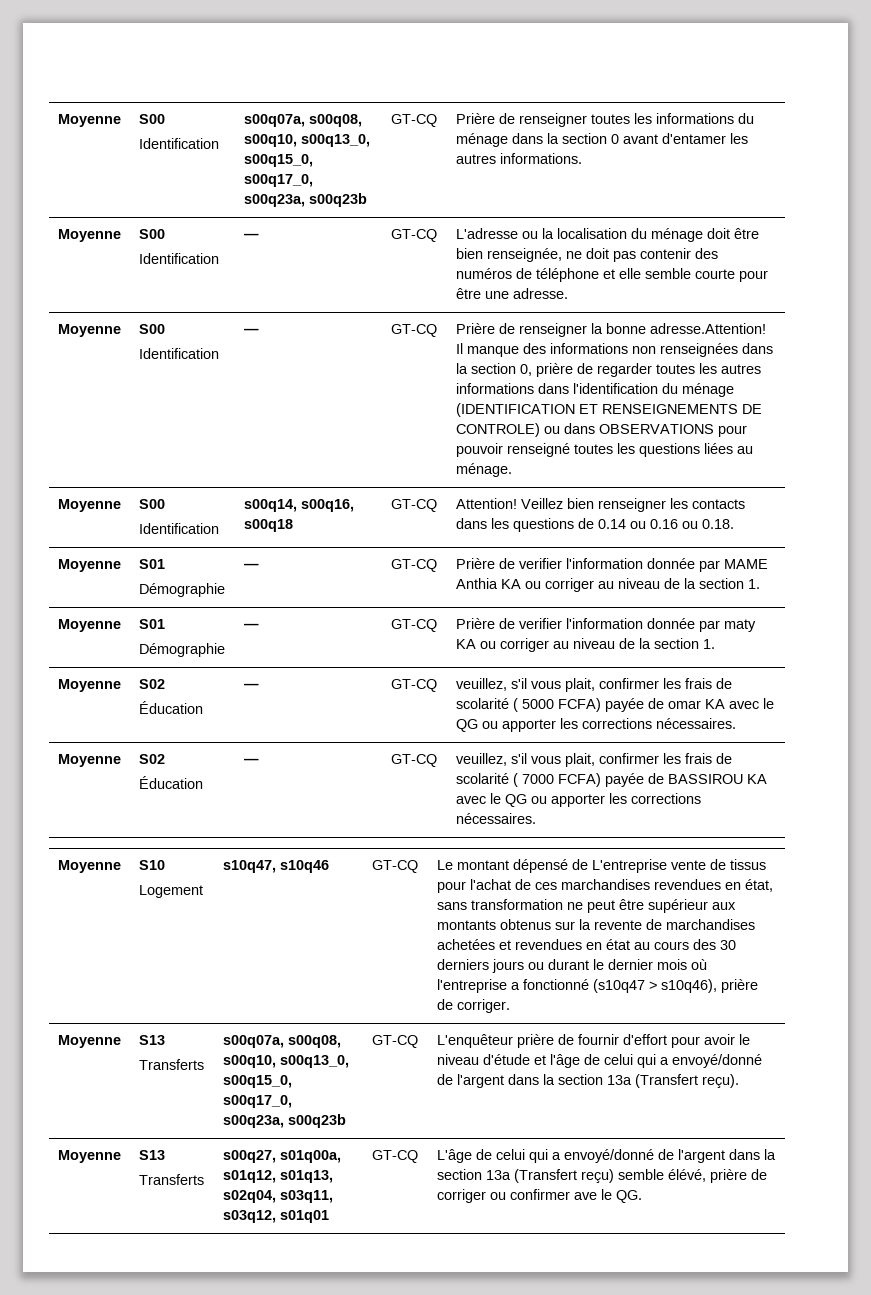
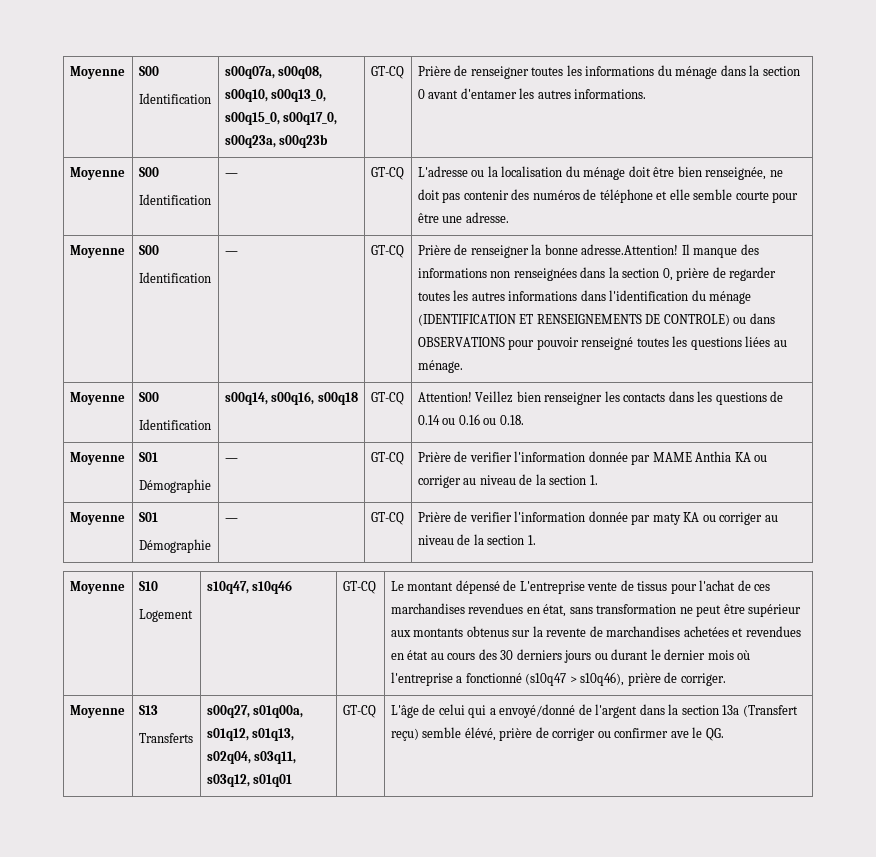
[57,679,121,692] [138,679,165,689] [138,701,203,714] [243,683,259,689] [390,679,437,692] [455,678,732,692] [455,698,774,712] [455,718,736,732] [57,754,121,767] [138,754,165,764] [138,776,203,789] [243,758,259,764] [390,754,437,767] [455,753,732,767] [455,773,767,787] [455,793,701,807] [455,813,536,824] // Moyenne | S02 // Éducation | — | GT-CQ | veuillez, s'il vous plait, confirmer les frais de scolarité ( 5000 FCFA) payée de omar KA avec le QG ou apporter les corrections nécessaires. // Moyenne | S02 // Éducation | — | GT-CQ | veuillez, s'il vous plait, confirmer les frais de scolarité ( 7000 FCFA) payée de BASSIROU KA avec le QG ou apporter les corrections nécessaires. -> (536, 540) none
[138,1059,204,1070] [222,1035,341,1048] [222,1055,349,1068] [222,1075,292,1088] [222,1095,292,1108] [222,1114,346,1128] [371,1035,418,1048] [436,1034,750,1048] [436,1054,762,1068] [436,1074,739,1088] [57,1150,121,1163] [138,1150,165,1160] // Transferts | s00q07a, s00q08, s00q10, s00q13_0, s00q15_0, s00q17_0, s00q23a, s00q23b | GT-CQ | L'enquêteur prière de fournir d'effort pour avoir le niveau d'étude et l'âge de celui qui a envoyé/donné de l'argent dans la section 13a (Transfert reçu). // Moyenne | S13 -> (158, 710) none

